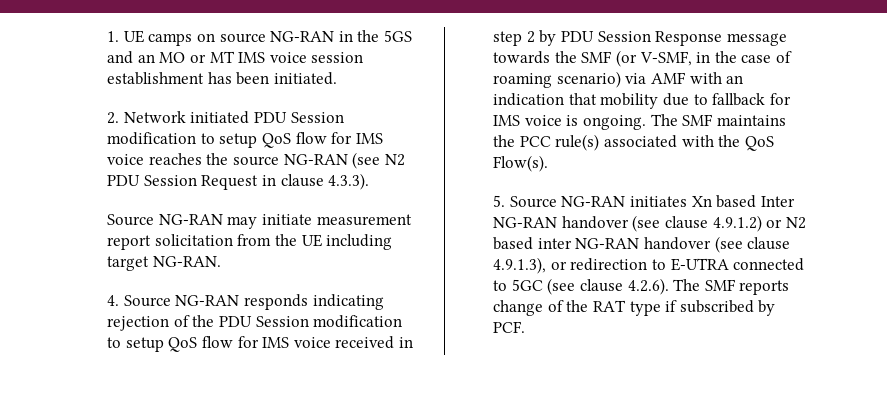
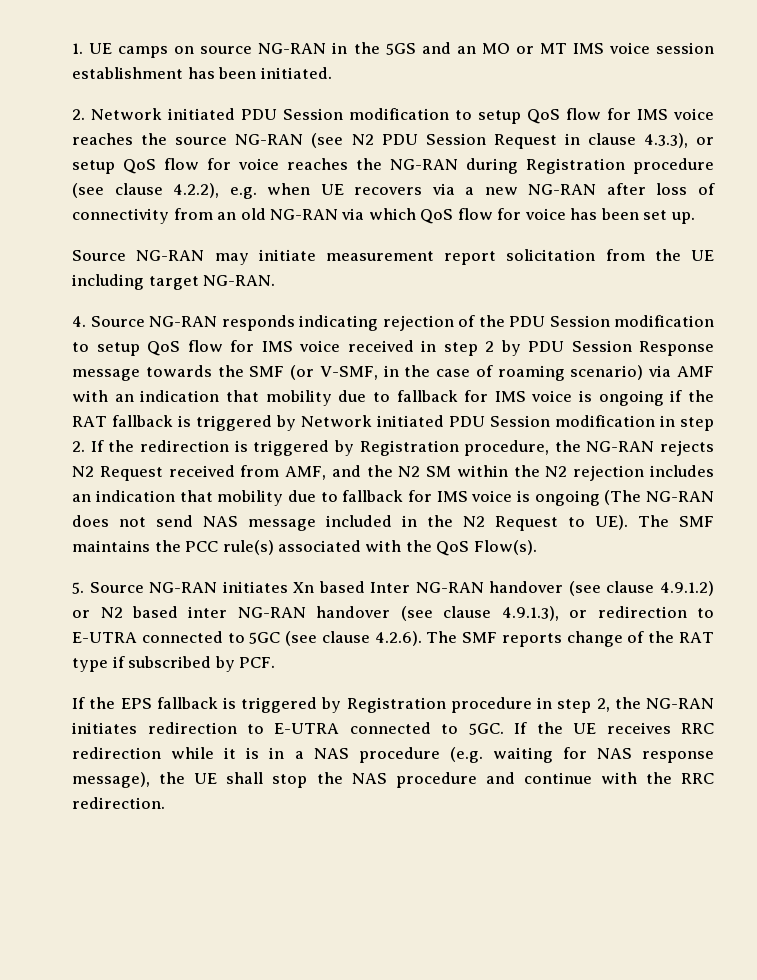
[328,173,370,190] 4.3.3). -> [643,133,714,148] [72,158,715,174] [72,183,715,199] [72,208,695,224] 4.3.3), or setup QoS flow for voice reaches the NG-RAN during Registration procedure (see clause 4.2.2), e.g. when UE recovers via a new NG-RAN after loss of connectivity from an old NG-RAN via which QoS flow for voice has been set up.
[582,115,646,130] ongoing. -> [598,390,715,406] [72,415,714,431] [72,440,714,456] [72,465,715,481] [72,490,715,506] [72,515,629,531] ongoing if the RAT fallback is triggered by Network initiated PDU Session modification in step 2. If the redirection is triggered by Registration procedure, the NG-RAN rejects N2 Request received from AMF, and the N2 SM within the N2 rejection includes an indication that mobility due to fallback for IMS voice is ongoing (The NG-RAN does not send NAS message included in the N2 Request to UE).
(526, 327) none -> [72,697,715,713] [72,722,715,735] [72,747,714,763] [72,772,714,788] [72,797,166,809] // If the EPS fallback is triggered by Registration procedure in step 2, the NG-RAN initiates redirection to E-UTRA connected to 5GC. If the UE receives RRC redirection while it is in a NAS procedure (e.g. waiting for NAS response message), the UE shall stop the NAS procedure and continue with the RRC redirection.

